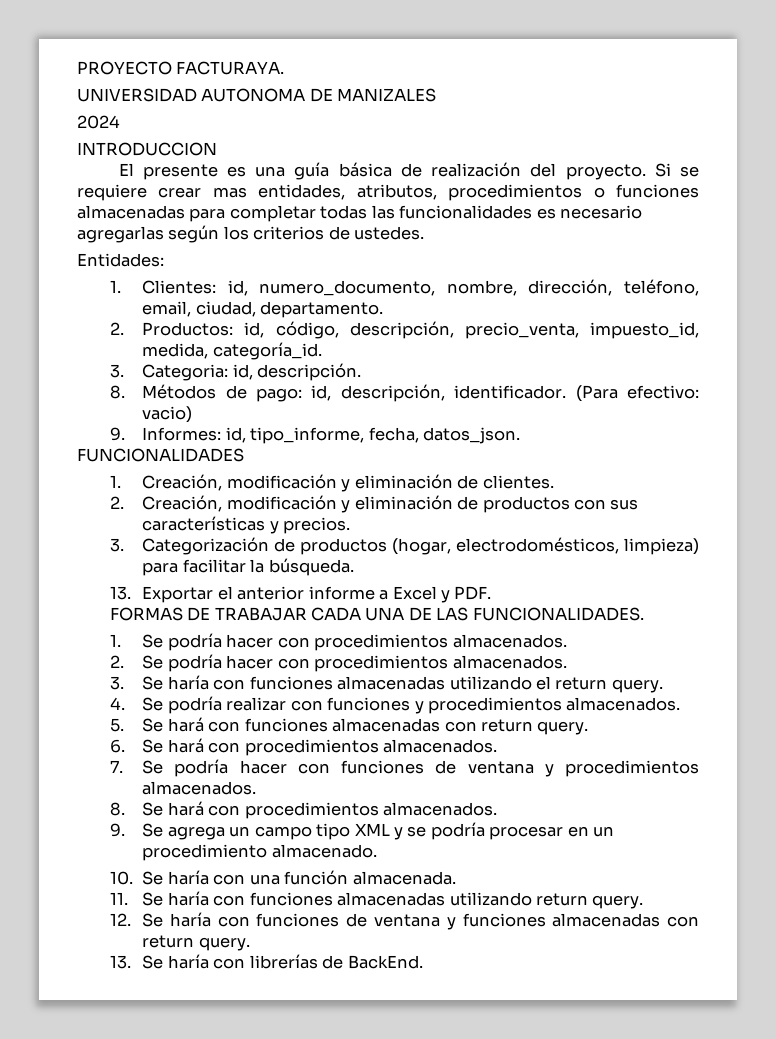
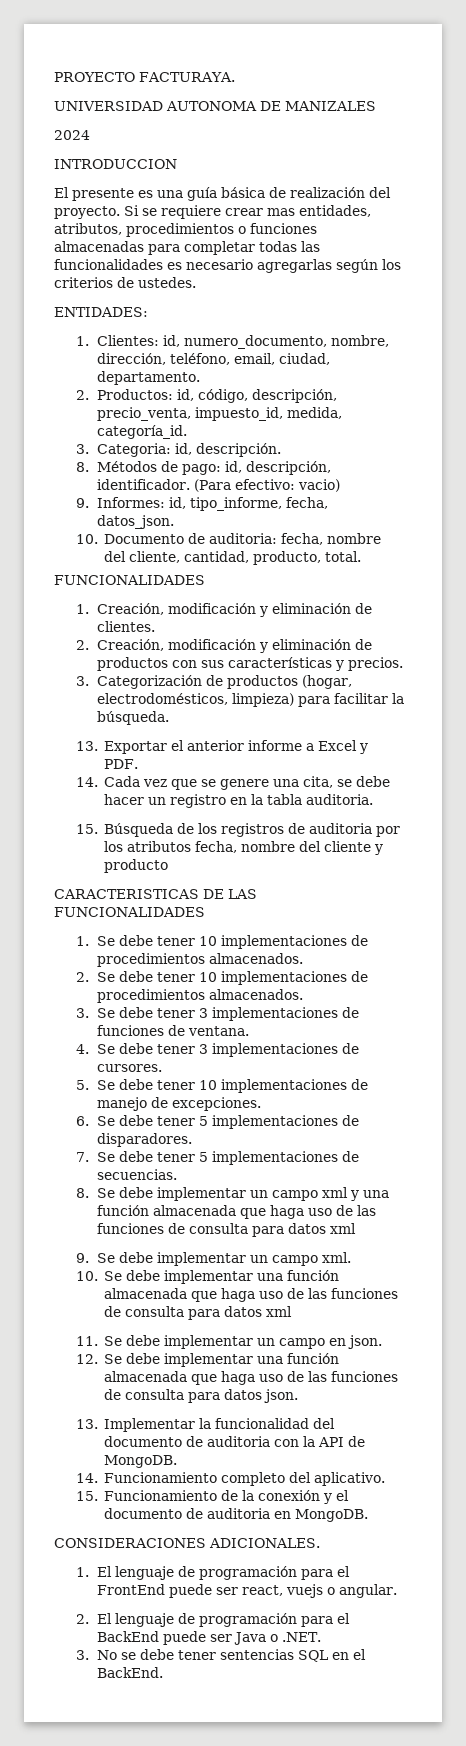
[77,253,164,267] Entidades: -> [54,307,148,317] ENTIDADES:
(521, 435) none -> [75,533,382,545] [104,551,362,565] // 10. Documento de auditoria: fecha, nombre del cliente, cantidad, producto, total.
[109,607,405,621] FORMAS DE TRABAJAR CADA UNA -> [75,776,391,790] [104,794,374,808] [75,823,401,837] [104,841,384,855] [104,859,169,873] [54,889,199,899] 14. Cada vez que se genere una cita, se debe hacer un registro en la tabla auditoria. // 15. Búsqueda de los registros de auditoria por los atributos fecha, nombre del cliente y producto // CARACTERISTICAS
[472,607,644,621] FUNCIONALIDADES. -> [54,907,205,917] FUNCIONALIDADES
[167,633,310,651] podría hacer con -> [119,935,369,949] debe tener 10 implementaciones de
[167,654,310,672] podría hacer con -> [119,971,369,985] debe tener 10 implementaciones de
[167,675,663,693] [109,696,681,714] [109,717,589,735] [109,738,498,756] [109,759,699,777] [142,781,257,795] [109,801,498,819] [109,822,615,840] [142,844,377,861] [109,870,456,885] [109,891,644,909] [109,912,700,930] [142,935,250,951] [109,954,344,969] haría con funciones almacenadas utilizando el return query. // 4. Se podría realizar con funciones y procedimientos almacenados. // 5. Se hará con funciones almacenadas con return query. // 6. Se hará con procedimientos almacenados. // 7. Se podría hacer con funciones de ventana y procedimientos almacenados. // 8. Se hará con procedimientos almacenados. // 9. Se agrega un campo tipo XML y se podría procesar en un procedimiento almacenado. // 10. Se haría con una función almacenada. // 11. Se haría con funciones almacenadas utilizando return query. // 12. Se haría con funciones de ventana y funciones almacenadas con return query. // 13. Se haría con librerías de -> [119,1007,360,1021] [97,1025,250,1036] [75,1043,360,1057] [97,1064,163,1072] [75,1079,369,1093] [97,1097,262,1111] [75,1115,360,1129] [97,1133,193,1147] [75,1151,360,1165] [97,1169,178,1180] [75,1187,390,1201] [97,1205,377,1219] [97,1223,357,1237] [75,1252,352,1266] [75,1270,340,1284] [104,1288,399,1302] [104,1306,293,1320] [75,1335,383,1349] [75,1353,340,1367] [104,1371,399,1385] [104,1389,299,1403] [75,1418,336,1432] [104,1436,366,1447] [104,1455,178,1468] [75,1472,386,1486] [75,1490,350,1504] [104,1508,369,1522] [54,1538,320,1548] [75,1566,351,1580] [97,1584,398,1598] [75,1613,351,1627] [97,1631,322,1645] [75,1649,367,1662] debe tener 3 implementaciones de funciones de ventana. // 4. Se debe tener 3 implementaciones de cursores. // 5. Se debe tener 10 implementaciones de manejo de excepciones. // 6. Se debe tener 5 implementaciones de disparadores. // 7. Se debe tener 5 implementaciones de secuencias. // 8. Se debe implementar un campo xml y una función almacenada que haga uso de las funciones de consulta para datos xml // 9. Se debe implementar un campo xml. // 10. Se debe implementar una función almacenada que haga uso de las funciones de consulta para datos xml // 11. Se debe implementar un campo en json. // 12. Se debe implementar una función almacenada que haga uso de las funciones de consulta para datos json. // 13. Implementar la funcionalidad del documento de auditoria con la API de MongoDB. // 14. Funcionamiento completo del aplicativo. // 15. Funcionamiento de la conexión y el documento de auditoria en MongoDB. // CONSIDERACIONES ADICIONALES. // 1. El lenguaje de programación para el FrontEnd puede ser react, vuejs o angular. // 2. El lenguaje de programación para el BackEnd puede ser Java o .NET. // 3. No se debe tener sentencias SQL en el

